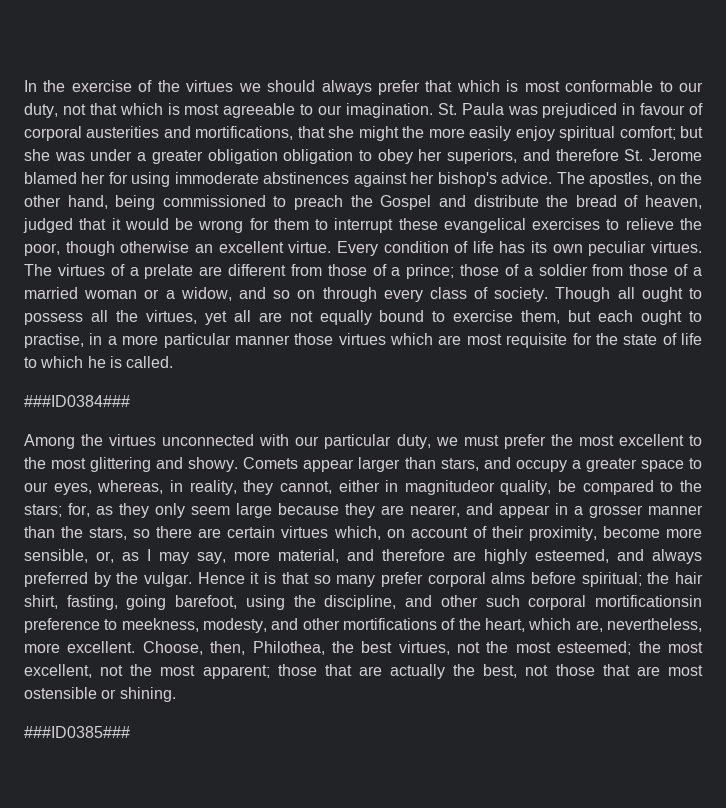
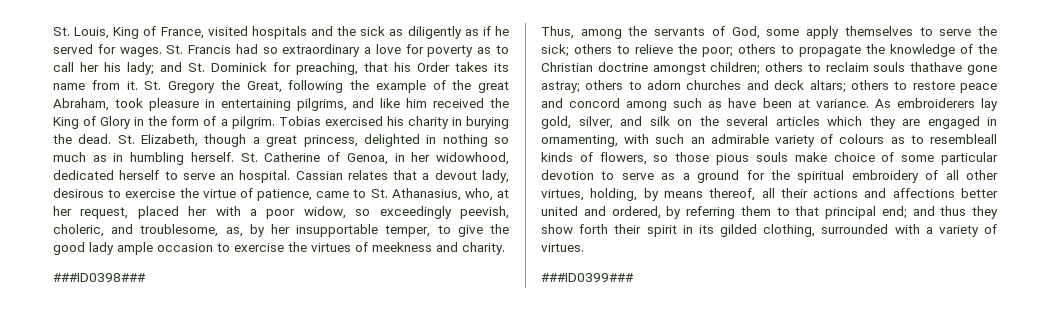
[24,80,703,95] [24,103,703,118] [24,126,703,141] [24,149,702,164] [24,172,702,187] [24,195,703,210] [23,218,702,233] [24,241,702,256] [24,264,703,279] [24,287,702,302] [24,310,702,325] [24,333,702,348] [24,356,174,368] [24,395,130,407] [24,434,702,449] [24,457,703,472] [24,480,702,495] [24,503,703,518] [24,526,703,541] [24,549,702,564] [24,572,703,587] [24,595,703,610] [24,618,702,633] [24,641,703,655] [24,664,703,679] [24,687,176,702] [24,726,130,738] In the exercise of the virtues we should always prefer that which is most conformable to our duty, not that which is most agreeable to our imagination. St. Paula was prejudiced in favour of corporal austerities and mortifications, that she might the more easily enjoy spiritual comfort; but she was under a greater obligation obligation to obey her superiors, and therefore St. Jerome blamed her for using immoderate abstinences against her bishop's advice. The apostles, on the other hand, being commissioned to preach the Gospel and distribute the bread of heaven, judged that it would be wrong for them to interrupt these evangelical exercises to relieve the poor, though otherwise an excellent virtue. Every condition of life has its own peculiar virtues. The virtues of a prelate are different from those of a prince; those of a soldier from those of a married woman or a widow, and so on through every class of society. Though all ought to possess all the virtues, yet all are not equally bound to exercise them, but each ought to practise, in a more particular manner those virtues which are most requisite for the state of life to which he is called. // ###ID0384### // Among the virtues unconnected with our particular duty, we must prefer the most excellent to the most glittering and showy. Comets appear larger than stars, and occupy a greater space to our eyes, whereas, in reality, they cannot, either in magnitudeor quality, be compared to the stars; for, as they only seem large because they are nearer, and appear in a grosser manner than the stars, so there are certain virtues which, on account of their proximity, become more sensible, or, as I may say, more material, and therefore are highly esteemed, and always preferred by the vulgar. Hence it is that so many prefer corporal alms before spiritual; the hair shirt, fasting, going barefoot, using the discipline, and other such corporal mortificationsin preference to meekness, modesty, and other mortifications of the heart, which are, nevertheless, more excellent. Choose, then, Philothea, the best virtues, not the most esteemed; the most excellent, not the most apparent; those that are actually the best, not those that are most ostensible or shining. // ###ID0385### -> [53,26,510,39] [53,44,510,57] [53,62,509,75] [53,80,509,93] [53,98,509,111] [53,116,509,129] [53,134,510,147] [53,152,510,165] [53,170,509,183] [53,188,510,201] [53,206,509,219] [53,224,509,237] [53,242,505,255] [53,273,146,282] [541,26,997,39] [541,44,997,57] [541,62,997,75] [541,80,997,93] [541,98,998,111] [541,116,997,129] [541,134,997,147] [541,152,998,165] [541,170,998,183] [541,188,998,201] [541,206,998,219] [541,224,997,237] [541,243,584,252] [541,273,634,282] St. Louis, King of France, visited hospitals and the sick as diligently as if he served for wages. St. Francis had so extraordinary a love for poverty as to call her his lady; and St. Dominick for preaching, that his Order takes its name from it. St. Gregory the Great, following the example of the great Abraham, took pleasure in entertaining pilgrims, and like him received the King of Glory in the form of a pilgrim. Tobias exercised his charity in burying the dead. St. Elizabeth, though a great princess, delighted in nothing so much as in humbling herself. St. Catherine of Genoa, in her widowhood, dedicated herself to serve an hospital. Cassian relates that a devout lady, desirous to exercise the virtue of patience, came to St. Athanasius, who, at her request, placed her with a poor widow, so exceedingly peevish, choleric, and troublesome, as, by her insupportable temper, to give the good lady ample occasion to exercise the virtues of meekness and charity. // ###ID0398### // Thus, among the servants of God, some apply themselves to serve the sick; others to relieve the poor; others to propagate the knowledge of the Christian doctrine amongst children; others to reclaim souls thathave gone astray; others to adorn churches and deck altars; others to restore peace and concord among such as have been at variance. As embroiderers lay gold, silver, and silk on the several articles which they are engaged in ornamenting, with such an admirable variety of colours as to resembleall kinds of flowers, so those pious souls make choice of some particular devotion to serve as a ground for the spiritual embroidery of all other virtues, holding, by means thereof, all their actions and affections better united and ordered, by referring them to that principal end; and thus they show forth their spirit in its gilded clothing, surrounded with a variety of virtues. // ###ID0399###

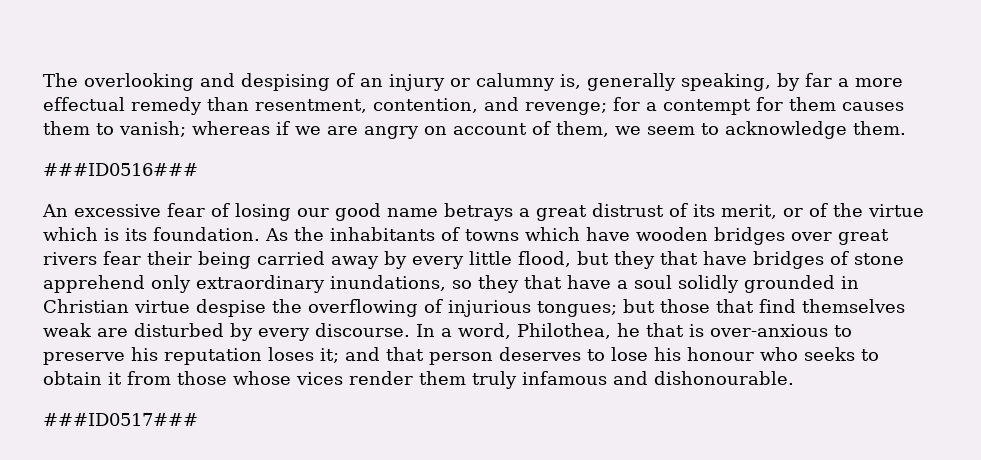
[53,26,510,39] [53,44,510,57] [53,62,509,75] [53,80,509,93] [53,98,509,111] [53,116,509,129] [53,134,510,147] [53,152,510,165] [53,170,509,183] [53,188,510,201] [53,206,509,219] [53,224,509,237] [53,242,505,255] [53,273,146,282] [541,26,997,39] [541,44,997,57] [541,62,997,75] [541,80,997,93] [541,98,998,111] [541,116,997,129] [541,134,997,147] [541,152,998,165] [541,170,998,183] [541,188,998,201] [541,206,998,219] [541,224,997,237] [541,243,584,252] [541,273,634,282] St. Louis, King of France, visited hospitals and the sick as diligently as if he served for wages. St. Francis had so extraordinary a love for poverty as to call her his lady; and St. Dominick for preaching, that his Order takes its name from it. St. Gregory the Great, following the example of the great Abraham, took pleasure in entertaining pilgrims, and like him received the King of Glory in the form of a pilgrim. Tobias exercised his charity in burying the dead. St. Elizabeth, though a great princess, delighted in nothing so much as in humbling herself. St. Catherine of Genoa, in her widowhood, dedicated herself to serve an hospital. Cassian relates that a devout lady, desirous to exercise the virtue of patience, came to St. Athanasius, who, at her request, placed her with a poor widow, so exceedingly peevish, choleric, and troublesome, as, by her insupportable temper, to give the good lady ample occasion to exercise the virtues of meekness and charity. // ###ID0398### // Thus, among the servants of God, some apply themselves to serve the sick; others to relieve the poor; others to propagate the knowledge of the Christian doctrine amongst children; others to reclaim souls thathave gone astray; others to adorn churches and deck altars; others to restore peace and concord among such as have been at variance. As embroiderers lay gold, silver, and silk on the several articles which they are engaged in ornamenting, with such an admirable variety of colours as to resembleall kinds of flowers, so those pious souls make choice of some particular devotion to serve as a ground for the spiritual embroidery of all other virtues, holding, by means thereof, all their actions and affections better united and ordered, by referring them to that principal end; and thus they show forth their spirit in its gilded clothing, surrounded with a variety of virtues. // ###ID0399### -> [43,73,903,91] [43,97,904,115] [43,121,906,139] [43,163,198,176] [42,203,924,221] [43,227,889,245] [43,251,904,269] [43,275,859,293] [43,299,905,317] [43,323,852,341] [43,347,879,365] [43,371,794,389] [43,413,198,426] The overlooking and despising of an injury or calumny is, generally speaking, by far a more effectual remedy than resentment, contention, and revenge; for a contempt for them causes them to vanish; whereas if we are angry on account of them, we seem to acknowledge them. // ###ID0516### // An excessive fear of losing our good name betrays a great distrust of its merit, or of the virtue which is its foundation. As the inhabitants of towns which have wooden bridges over great rivers fear their being carried away by every little flood, but they that have bridges of stone apprehend only extraordinary inundations, so they that have a soul solidly grounded in Christian virtue despise the overflowing of injurious tongues; but those that find themselves weak are disturbed by every discourse. In a word, Philothea, he that is over-anxious to preserve his reputation loses it; and that person deserves to lose his honour who seeks to obtain it from those whose vices render them truly infamous and dishonourable. // ###ID0517###

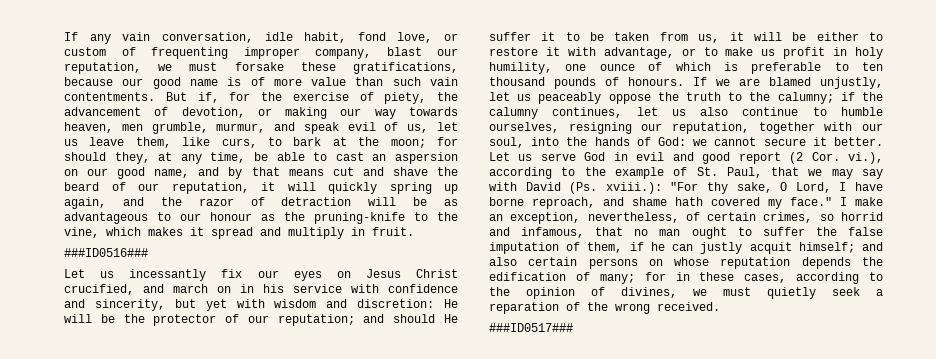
[43,73,903,91] [43,97,904,115] [43,121,906,139] [43,163,198,176] [42,203,924,221] [43,227,889,245] [43,251,904,269] [43,275,859,293] [43,299,905,317] [43,323,852,341] [43,347,879,365] [43,371,794,389] The overlooking and despising of an injury or calumny is, generally speaking, by far a more effectual remedy than resentment, contention, and revenge; for a contempt for them causes them to vanish; whereas if we are angry on account of them, we seem to acknowledge them. // ###ID0516### // An excessive fear of losing our good name betrays a great distrust of its merit, or of the virtue which is its foundation. As the inhabitants of towns which have wooden bridges over great rivers fear their being carried away by every little flood, but they that have bridges of stone apprehend only extraordinary inundations, so they that have a soul solidly grounded in Christian virtue despise the overflowing of injurious tongues; but those that find themselves weak are disturbed by every discourse. In a word, Philothea, he that is over-anxious to preserve his reputation loses it; and that person deserves to lose his honour who seeks to obtain it from those whose vices render them truly infamous and dishonourable. -> [64,32,458,44] [64,47,458,59] [64,62,458,74] [64,77,459,89] [64,92,458,104] [64,107,458,119] [64,122,458,134] [64,137,458,148] [64,152,458,164] [64,167,458,179] [64,182,458,194] [64,197,458,209] [64,212,458,224] [64,227,414,239] [64,248,148,257] [64,269,458,281] [64,284,458,295] [64,299,458,311] [64,314,458,326] [489,32,883,43] [489,47,883,59] [489,62,883,74] [489,77,883,89] [489,92,883,104] [489,107,883,119] [489,122,883,134] [489,137,883,148] [489,152,883,164] [489,167,883,179] [489,182,883,194] [489,197,883,209] [489,212,883,224] [489,227,883,239] [489,242,883,254] [489,257,883,269] [489,272,883,284] [489,287,883,299] [489,302,720,314] If any vain conversation, idle habit, fond love, or custom of frequenting improper company, blast our reputation, we must forsake these gratifications, because our good name is of more value than such vain contentments. But if, for the exercise of piety, the advancement of devotion, or making our way towards heaven, men grumble, murmur, and speak evil of us, let us leave them, like curs, to bark at the moon; for should they, at any time, be able to cast an aspersion on our good name, and by that means cut and shave the beard of our reputation, it will quickly spring up again, and the razor of detraction will be as advantageous to our honour as the pruning-knife to the vine, which makes it spread and multiply in fruit. // ###ID0516### // Let us incessantly fix our eyes on Jesus Christ crucified, and march on in his service with confidence and sincerity, but yet with wisdom and discretion: He will be the protector of our reputation; and should He suffer it to be taken from us, it will be either to restore it with advantage, or to make us profit in holy humility, one ounce of which is preferable to ten thousand pounds of honours. If we are blamed unjustly, let us peaceably oppose the truth to the calumny; if the calumny continues, let us also continue to humble ourselves, resigning our reputation, together with our soul, into the hands of God: we cannot secure it better. Let us serve God in evil and good report (2 Cor. vi.), according to the example of St. Paul, that we may say with David (Ps. xviii.): "For thy sake, O Lord, I have borne reproach, and shame hath covered my face." I make an exception, nevertheless, of certain crimes, so horrid and infamous, that no man ought to suffer the false imputation of them, if he can justly acquit himself; and also certain persons on whose reputation depends the edification of many; for in these cases, according to the opinion of divines, we must quietly seek a reparation of the wrong received.

